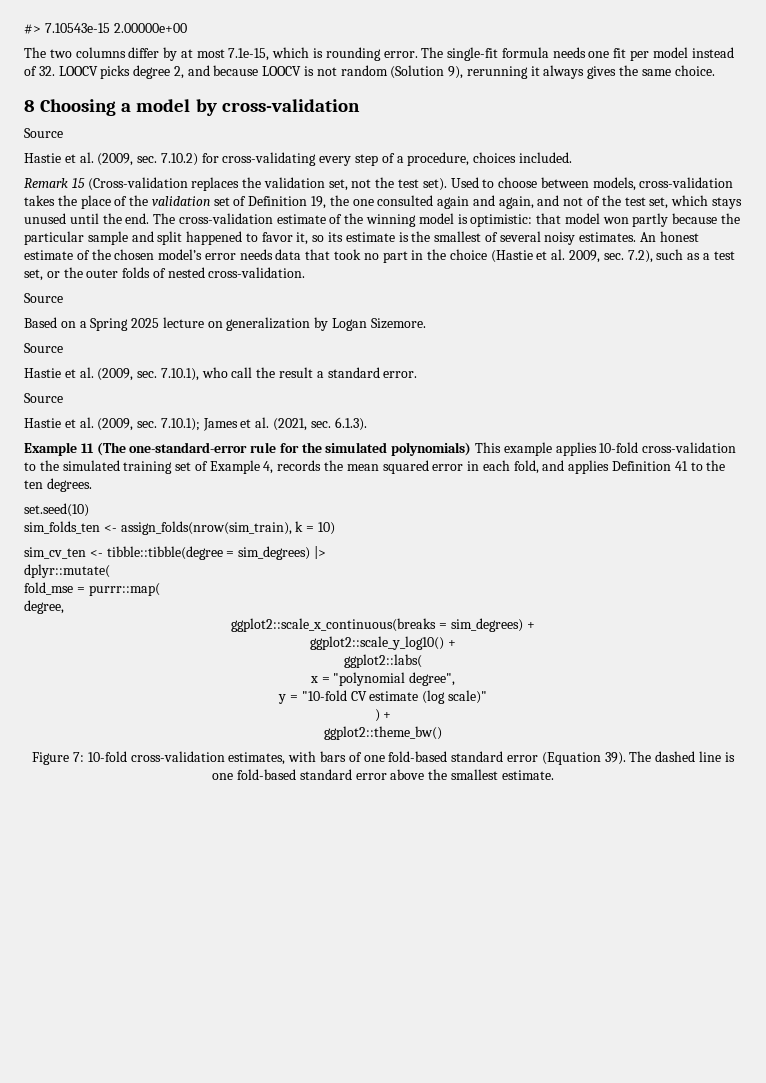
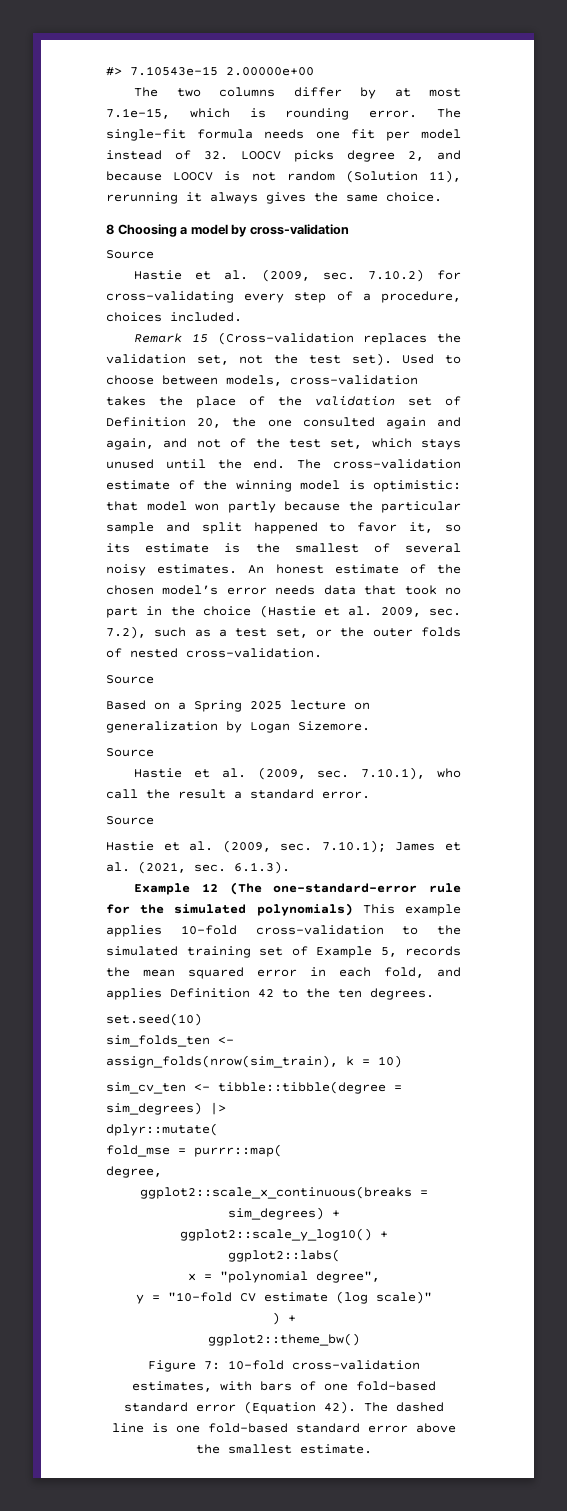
[448,66,464,79] 9), -> [429,170,461,183] 11),
[311,196,327,209] 19, -> [197,418,222,428] 20,
[80,443,94,453] 11 -> [201,883,218,892] 12
[263,461,274,474] 4, -> [380,947,397,957] 5,
[674,461,688,471] 41 -> [258,989,274,998] 42
[604,752,626,765] 39). -> [323,1401,356,1414] 42).

